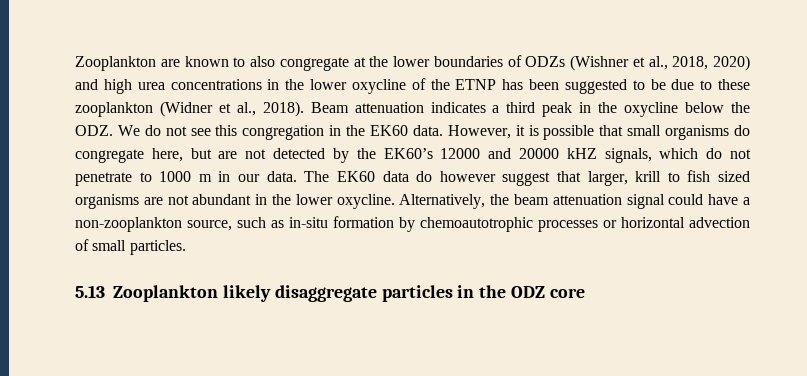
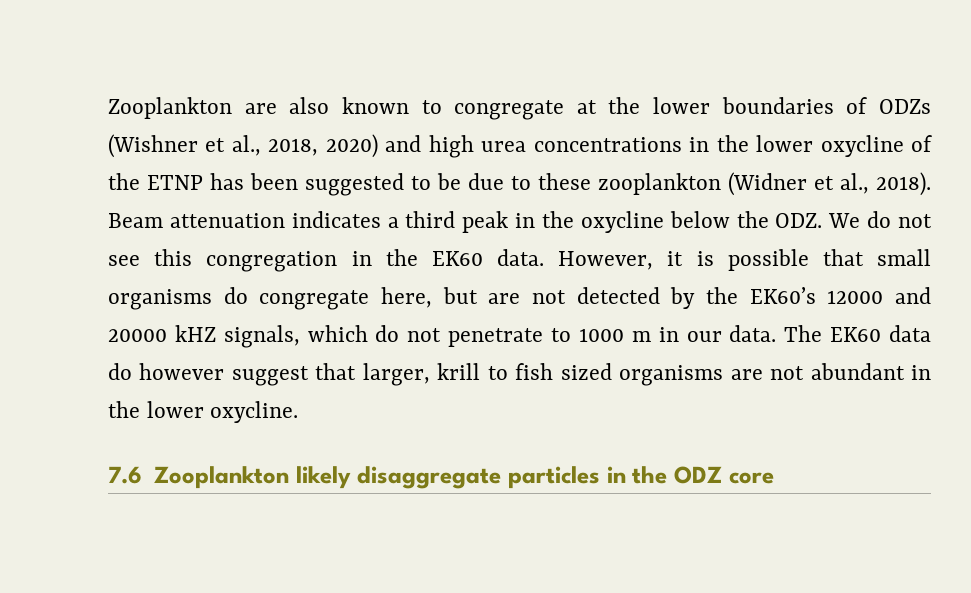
(180, 63) none -> [289,97,330,114] also
[250,56,275,67] also -> (442, 107) none
[399,194,750,209] [75,216,750,232] [75,239,186,255] [75,285,105,298] Alternatively, the beam attenuation signal could have a non-zooplankton source, such as in-situ formation by chemoautotrophic processes or horizontal advection of small particles. // 5.13 -> [108,466,142,484] // 7.6

